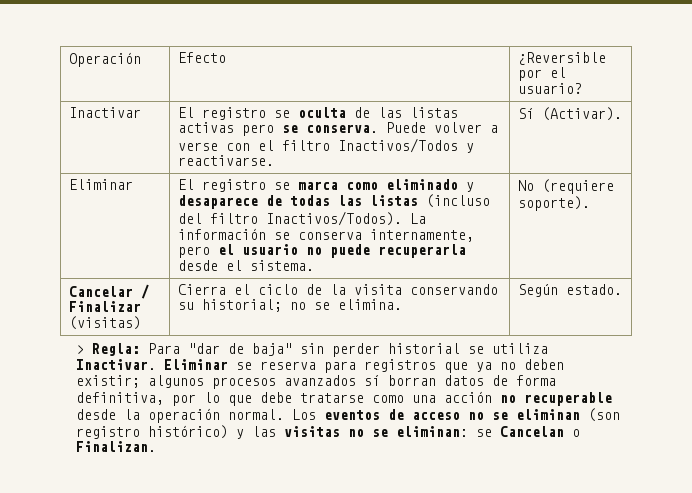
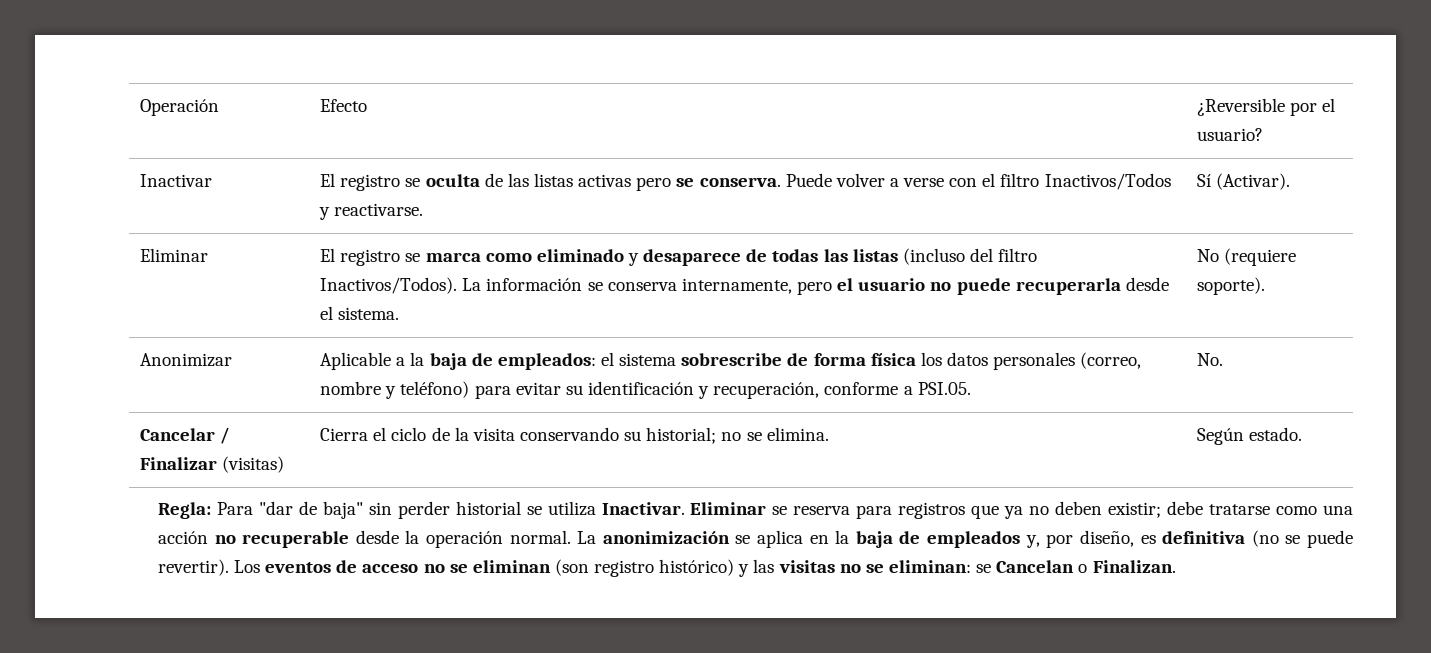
(591, 203) none -> [140,353,233,367] [320,352,1142,370] [320,381,971,399] [1197,353,1224,366] // Anonimizar | Aplicable a la baja de empleados: el sistema sobrescribe de forma física los datos personales (correo, nombre y teléfono) para evitar su identificación y recuperación, conforme a PSI.05. | No.
[75,345,84,354] > -> (1303, 434) none
[147,375,556,389] [75,392,252,406] algunos procesos avanzados sí borran datos de forma definitiva, por lo que -> (1162, 510) none
(284, 414) none -> [577,530,1353,548] [157,559,229,576] La anonimización se aplica en la baja de empleados y, por diseño, es definitiva (no se puede revertir).

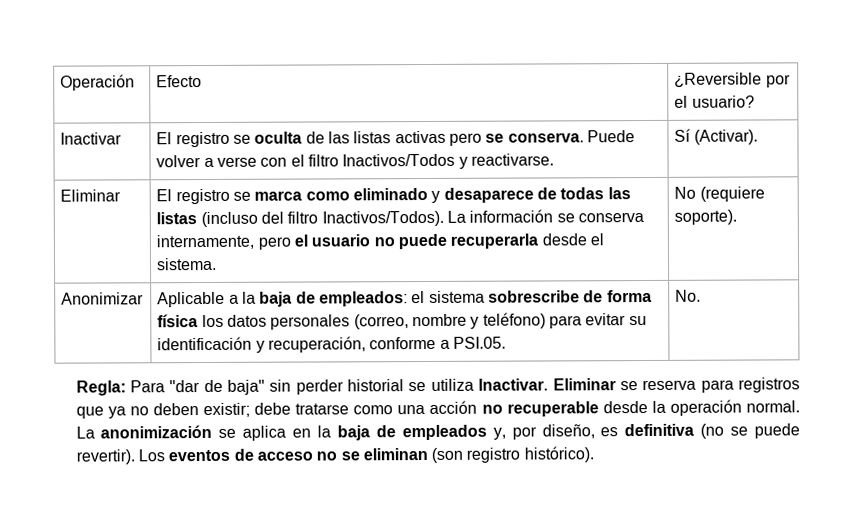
[140,427,231,444] [140,456,285,473] [320,427,829,444] [1197,427,1303,445] // Cancelar / Finalizar (visitas) | Cierra el ciclo de la visita conservando su historial; no se elimina. | Según estado. -> (702, 295) none
[659,559,1176,577] histórico) y las visitas no se eliminan: se Cancelan o Finalizan. -> [523,446,594,463] histórico).

